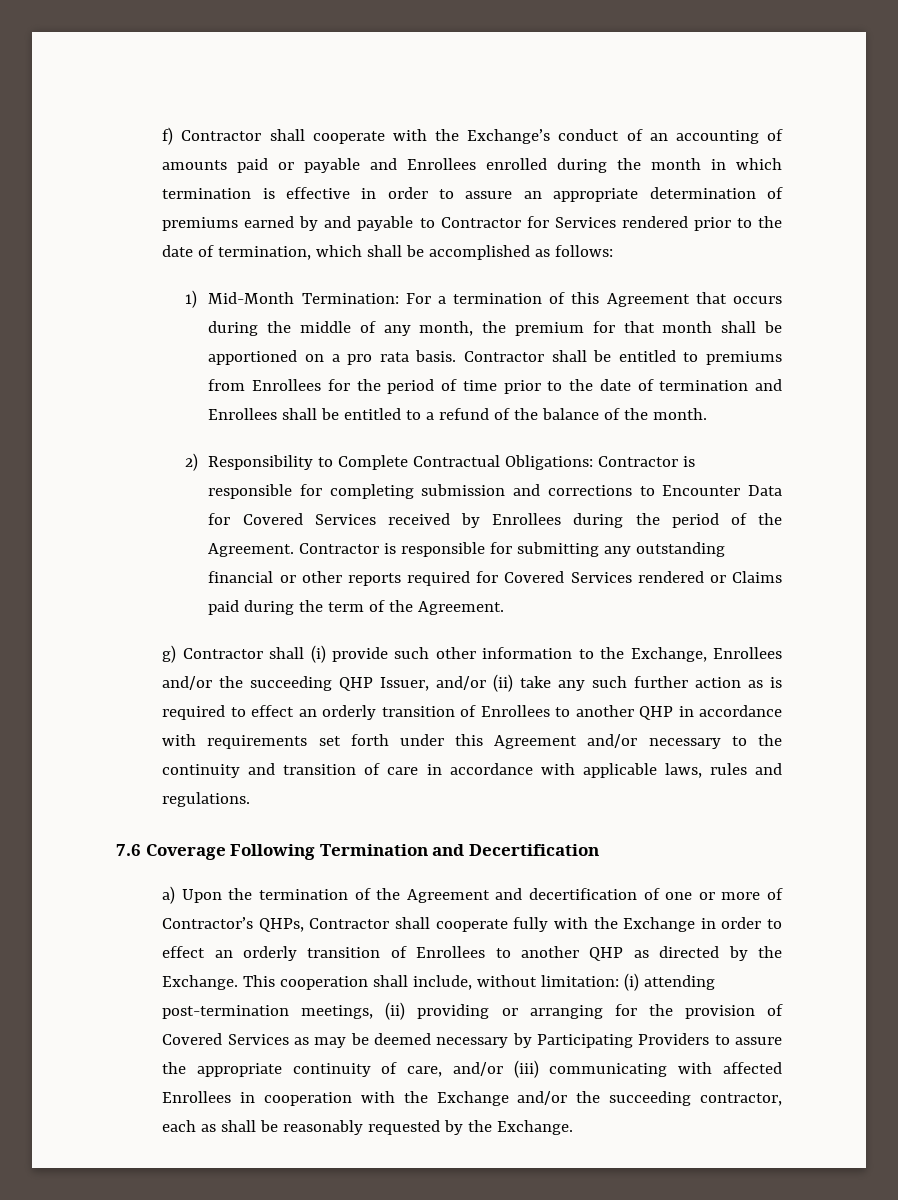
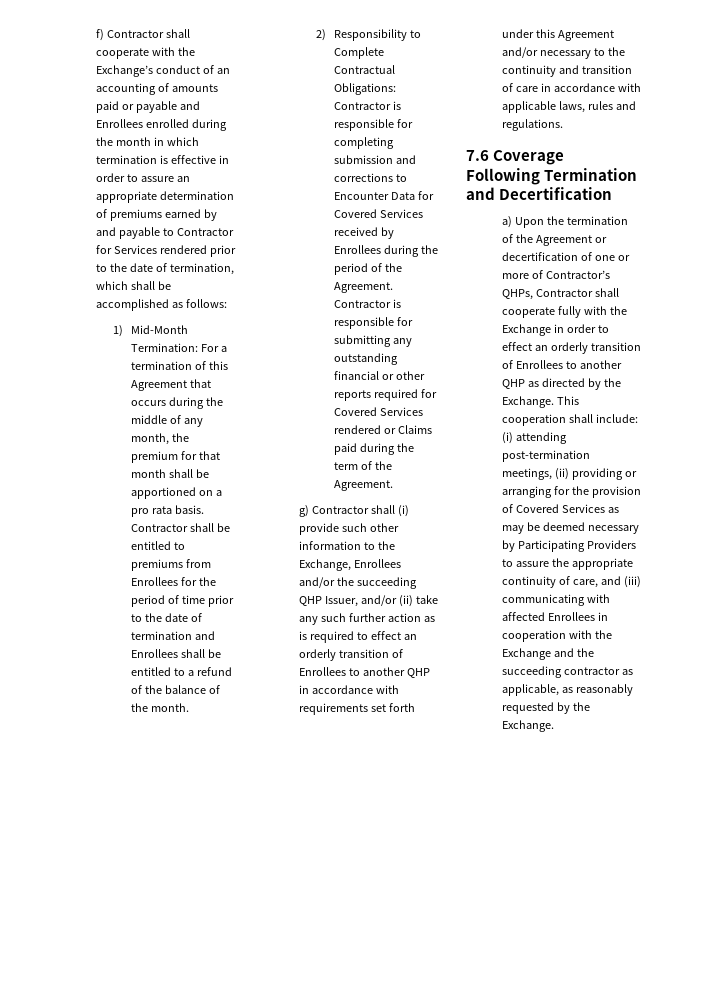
[495,888,523,900] and -> [595,237,608,243] or
[413,975,620,990] include, without limitation: -> [596,414,639,423] include:
[452,1062,503,1076] and/or -> [601,576,622,585] and
[517,1091,782,1106] [162,1120,279,1132] and/or the succeeding contractor, each as shall be -> [554,648,595,657] [502,666,634,678] [502,684,574,696] and the succeeding contractor as applicable, as

